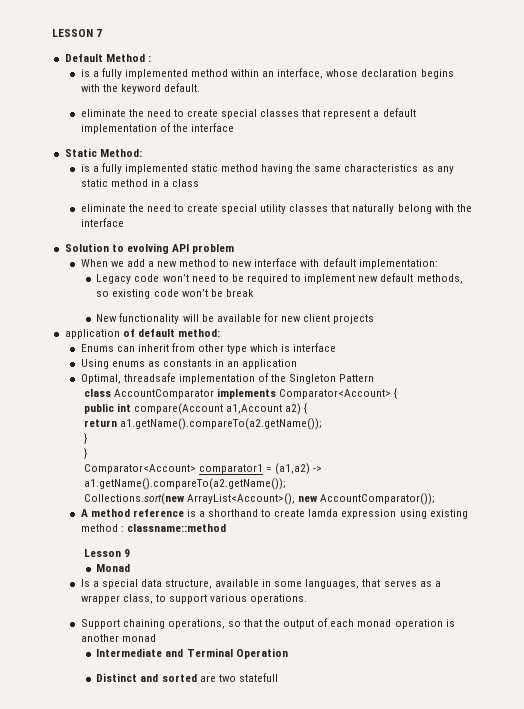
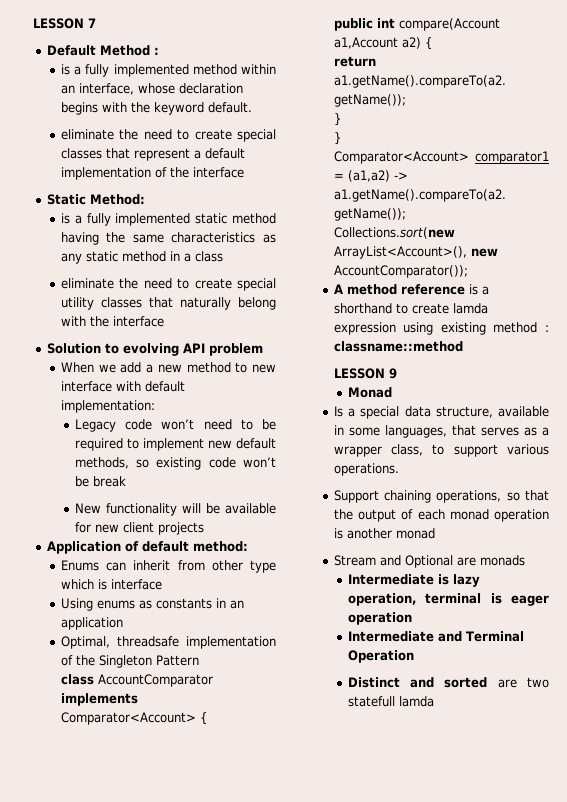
[64,329,120,339] application -> [46,541,121,554] Application
[83,549,121,557] Lesson -> [334,368,386,379] LESSON
(156, 638) none -> [333,555,525,568] [347,574,480,587] [347,593,549,606] [347,612,412,625] // Stream and Optional are monads // Intermediate is lazy operation, terminal is eager operation
(278, 677) none -> [398,696,434,707] lamda

